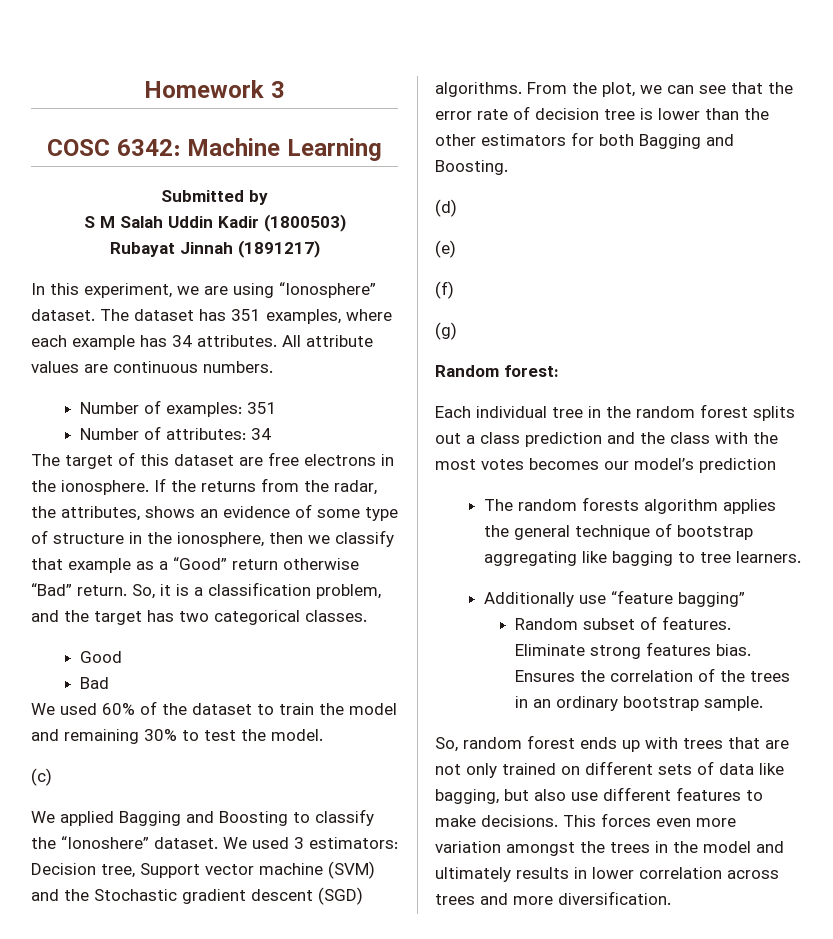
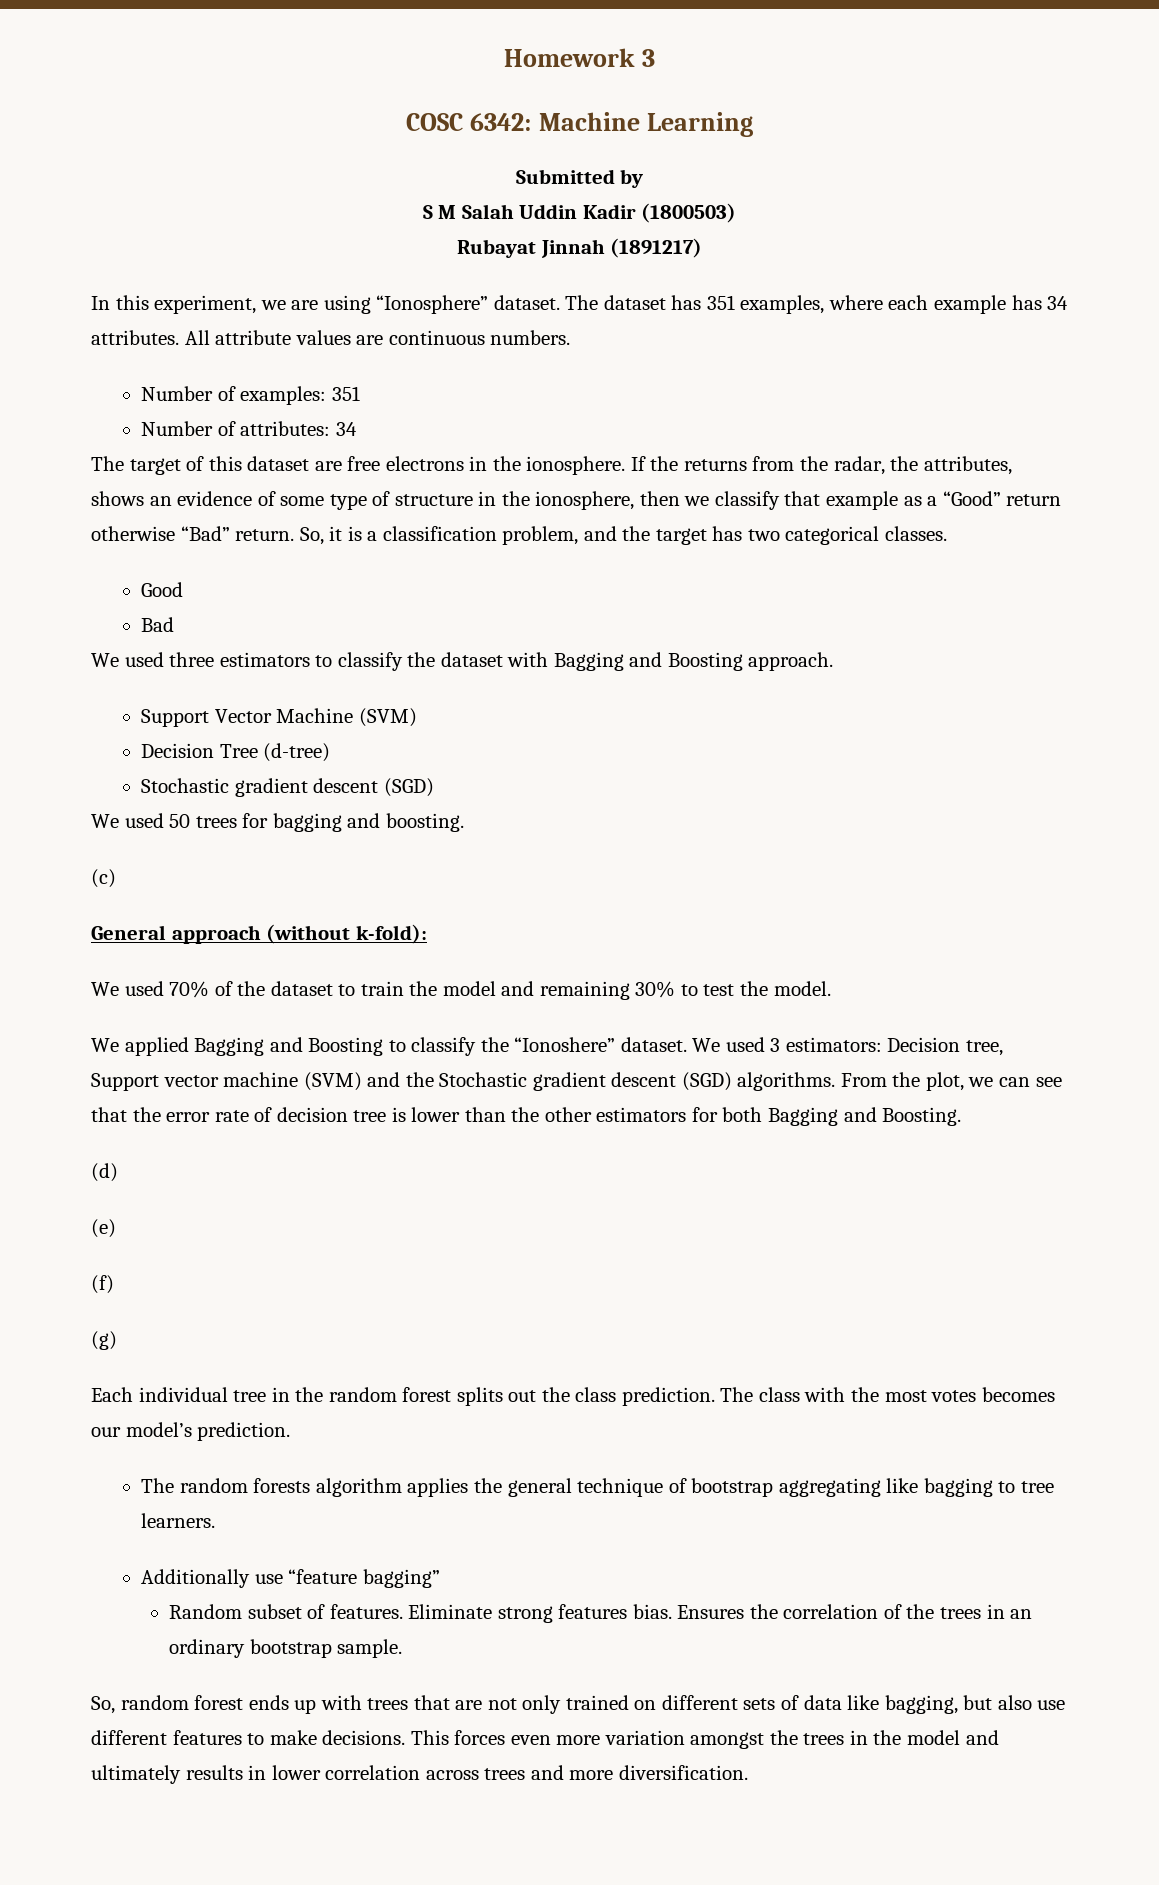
[102,703,135,715] 60% -> [169,652,834,671] [141,708,417,727] [141,743,331,762] [141,778,434,797] [91,813,464,832] [91,869,116,888] [91,924,427,944] [91,981,210,998] three estimators to classify the dataset with Bagging and Boosting approach. // Support Vector Machine (SVM) // Decision Tree (d-tree) // Stochastic gradient descent (SGD) // We used 50 trees for bagging and boosting. // (c) // General approach (without k-fold): // We used 70%
[31,768,52,786] // (c) -> (831, 988) none
[435,365,559,377] // Random forest: -> (117, 1340) none
[466,432,665,447] a class prediction and the -> [541,1387,754,1406] the class prediction. The
[699,458,776,473] prediction -> [197,1422,291,1441] prediction.

